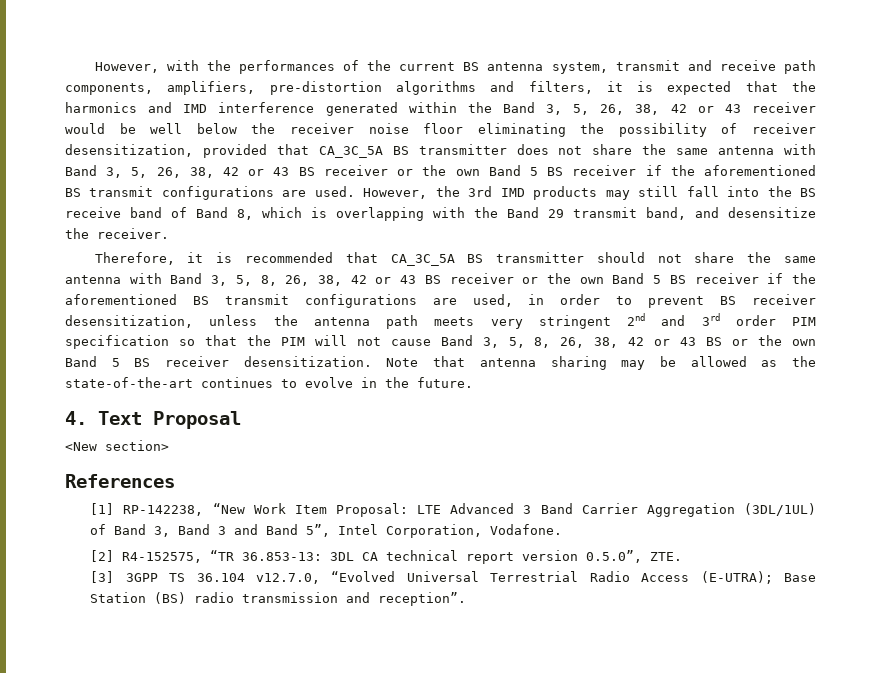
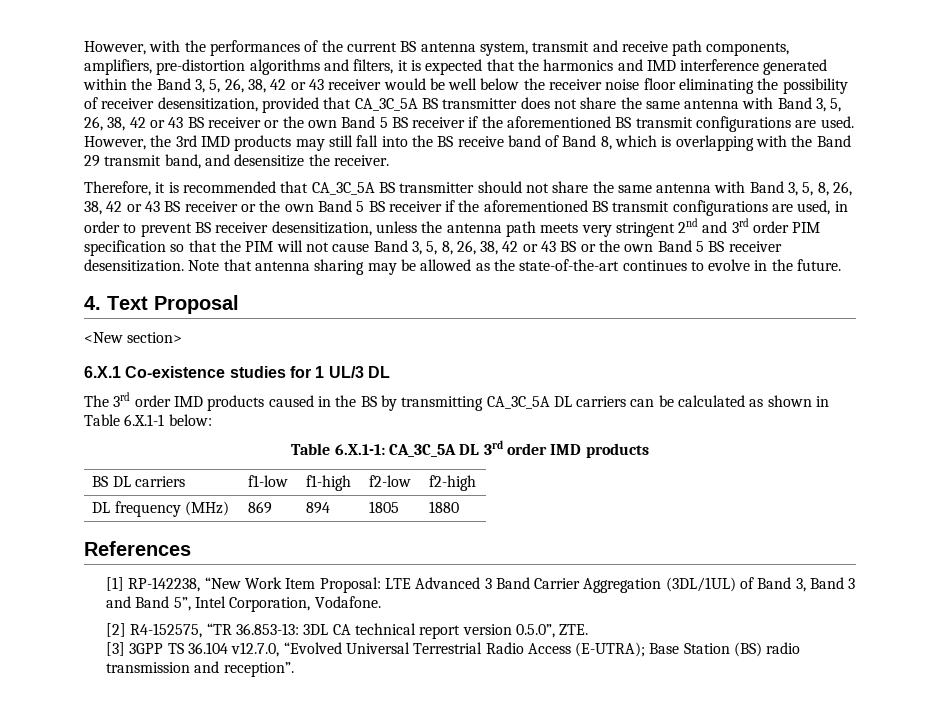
(169, 445) none -> [84,366,390,378] [84,392,830,411] [84,414,212,426] [291,440,649,458] [92,476,185,487] [248,475,289,487] [306,475,352,491] [369,475,412,487] [429,475,477,491] [92,501,229,517] [248,501,273,514] [306,502,331,514] [369,501,400,513] [429,501,460,513] // 6.X.1 Co-existence studies for 1 UL/3 DL // The 3rd order IMD products caused in the BS by transmitting CA_3C_5A DL carriers can be calculated as shown in Table 6.X.1-1 below: // Table 6.X.1-1: CA_3C_5A DL 3rd order IMD products // BS DL carriers | f1-low | f1-high | f2-low | f2-high // DL frequency (MHz) | 869 | 894 | 1805 | 1880

